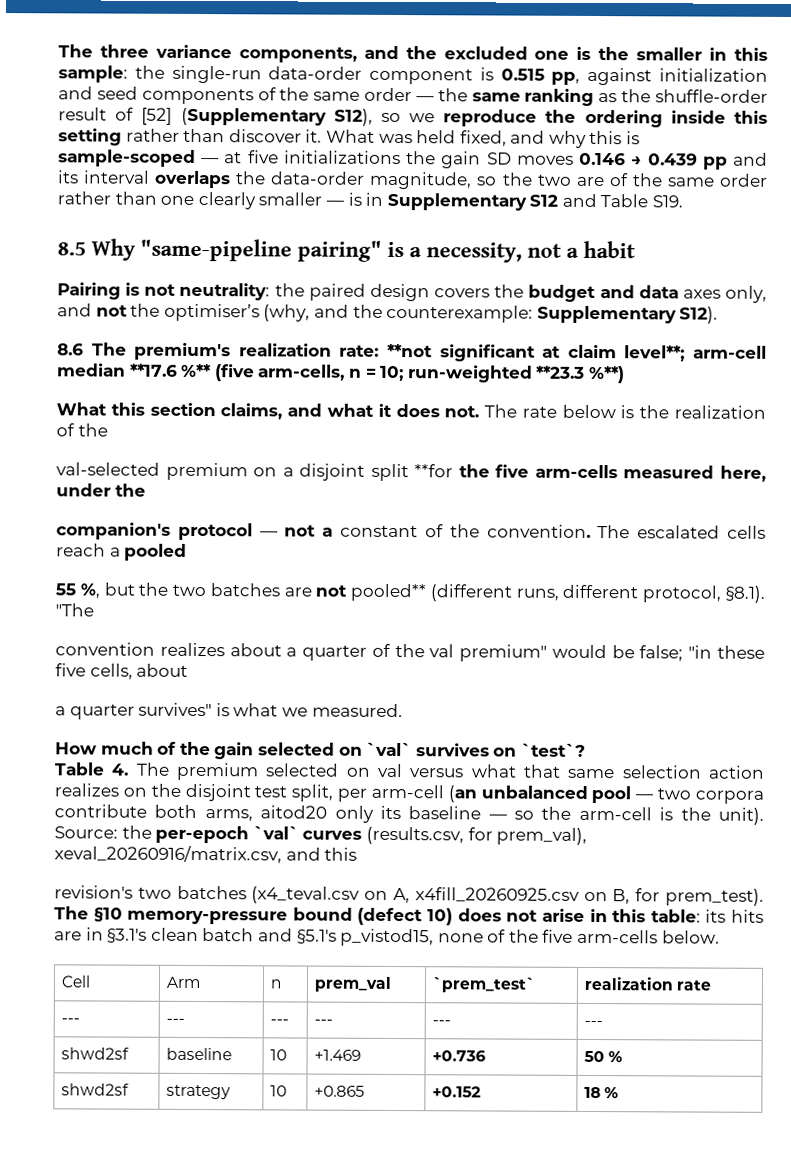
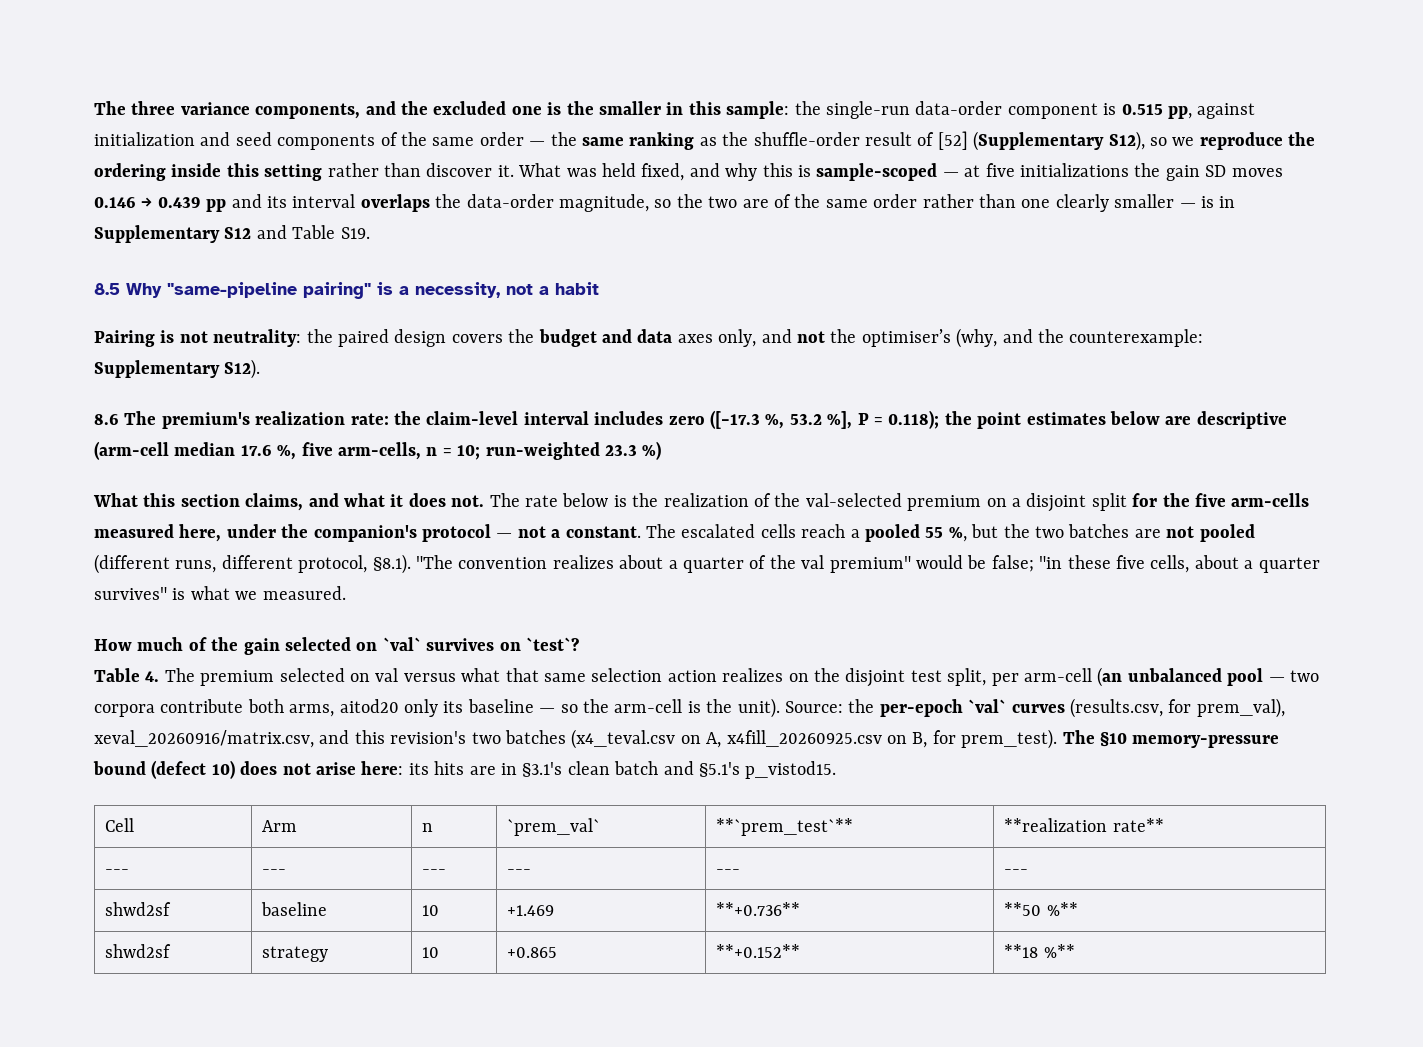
[387,343,768,362] [57,363,255,382] **not significant at claim level**; arm-cell median **17.6 %** (five -> [394,410,1287,429] [94,441,333,460] the claim-level interval includes zero ([−17.3 %, 53.2 %], P = 0.118); the point estimates below are descriptive (arm-cell median 17.6 %, five
[536,365,625,384] **23.3 %**) -> [604,441,662,460] 23.3 %)
(108, 430) // -> (801, 500) none
[414,464,454,478] **for -> [1132,493,1158,507] for
(146, 490) // -> (309, 531) none
[340,524,591,538] constant of the convention. -> [565,526,641,538] constant.
(188, 552) // -> (920, 533) none
[350,583,427,602] pooled** -> [1199,524,1255,542] pooled
(94, 610) // -> (453, 562) none
(189, 670) // -> (1239, 562) none
(358, 854) // -> (385, 737) none
[589,908,701,923] in this table: -> [361,761,404,775] here:
[340,928,720,947] p_vistod15, none of the five arm-cells below. -> [745,761,837,779] p_vistod15.
[313,976,391,992] [431,977,535,993] [583,976,711,991] prem_val | `prem_test` | realization rate -> [507,818,601,836] [716,818,854,836] [1004,818,1164,832] `prem_val` | **`prem_test`** | **realization rate**
[431,1050,486,1062] [583,1050,623,1063] +0.736 | 50 % -> [716,902,801,916] [1004,902,1078,916] **+0.736** | **50 %**
[431,1086,481,1098] [583,1086,619,1099] +0.152 | 18 % -> [716,944,801,958] [1004,944,1075,958] **+0.152** | **18 %**

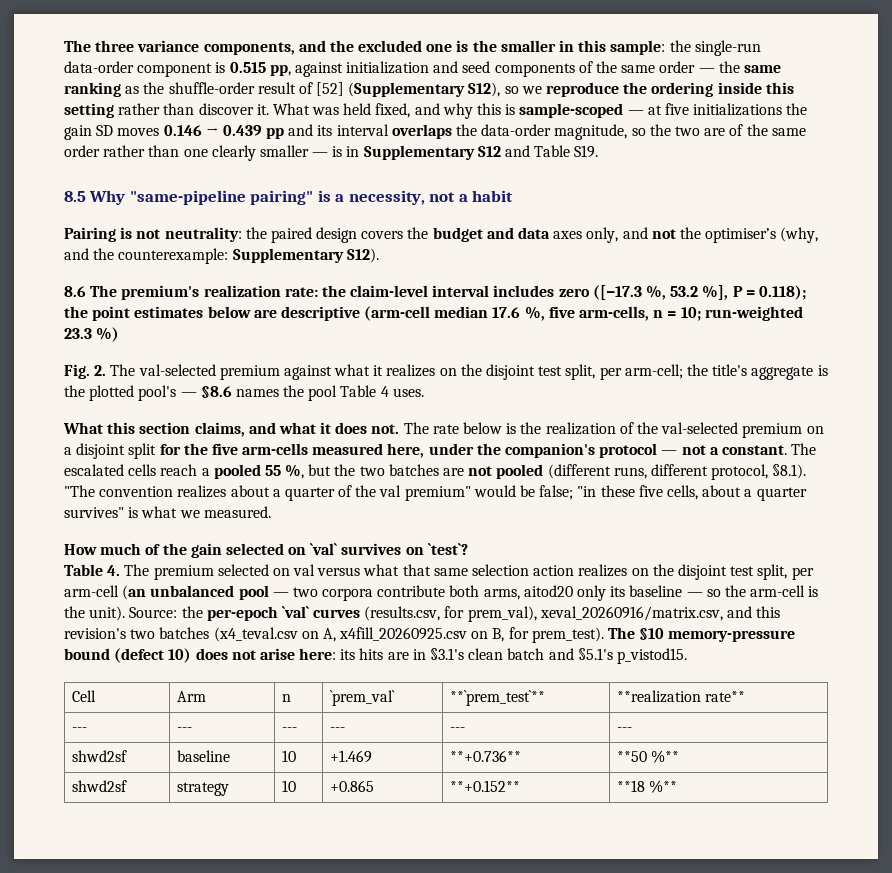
(662, 450) none -> [64,364,828,380] [64,385,424,401] // Fig. 2. The val-selected premium against what it realizes on the disjoint test split, per arm-cell; the title's aggregate is the plotted pool's — §8.6 names the pool Table 4 uses.

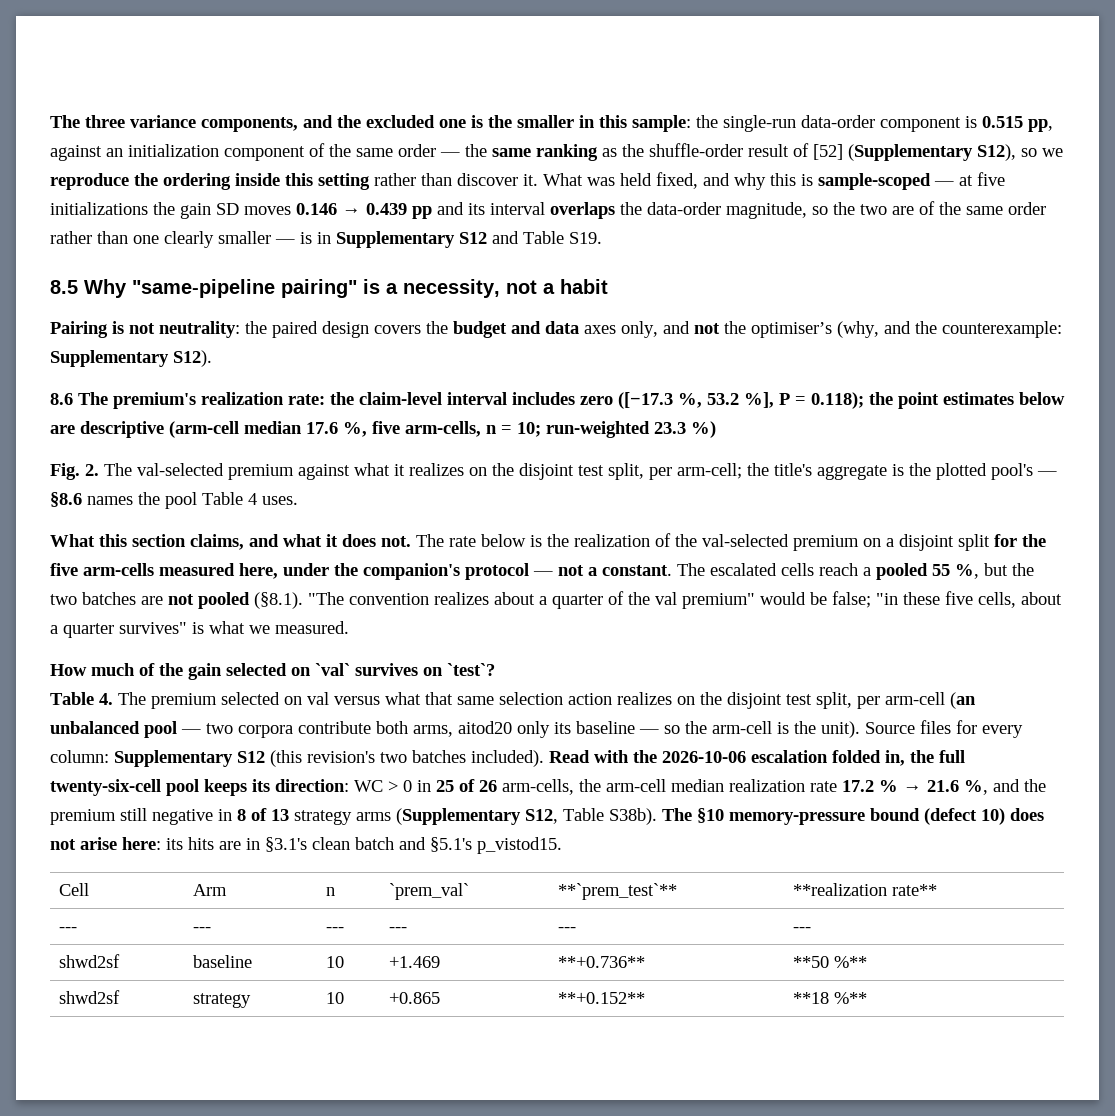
[346,61,575,77] initialization and seed components -> [106,144,305,161] an initialization component
[547,464,807,480] (different runs, different protocol, §8.1). -> [254,592,303,609] (§8.1).
[129,606,781,622] [64,627,604,643] Source: the per-epoch `val` curves (results.csv, for prem_val), xeval_20260916/matrix.csv, and this revision's two batches (x4_teval.csv on A, x4fill_20260925.csv on B, for prem_test). -> [865,720,1023,738] [50,750,965,767] [50,779,1046,796] [50,808,657,825] Source files for every column: Supplementary S12 (this revision's two batches included). Read with the 2026-10-06 escalation folded in, the full twenty-six-cell pool keeps its direction: WC > 0 in 25 of 26 arm-cells, the arm-cell median realization rate 17.2 % → 21.6 %, and the premium still negative in 8 of 13 strategy arms (Supplementary S12, Table S38b).

